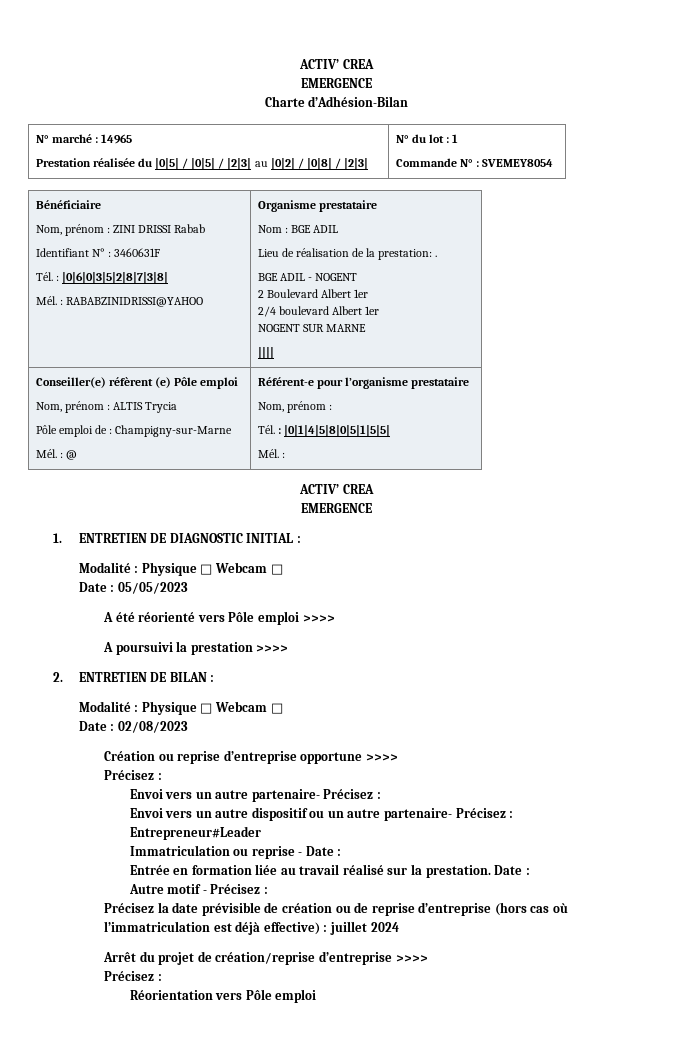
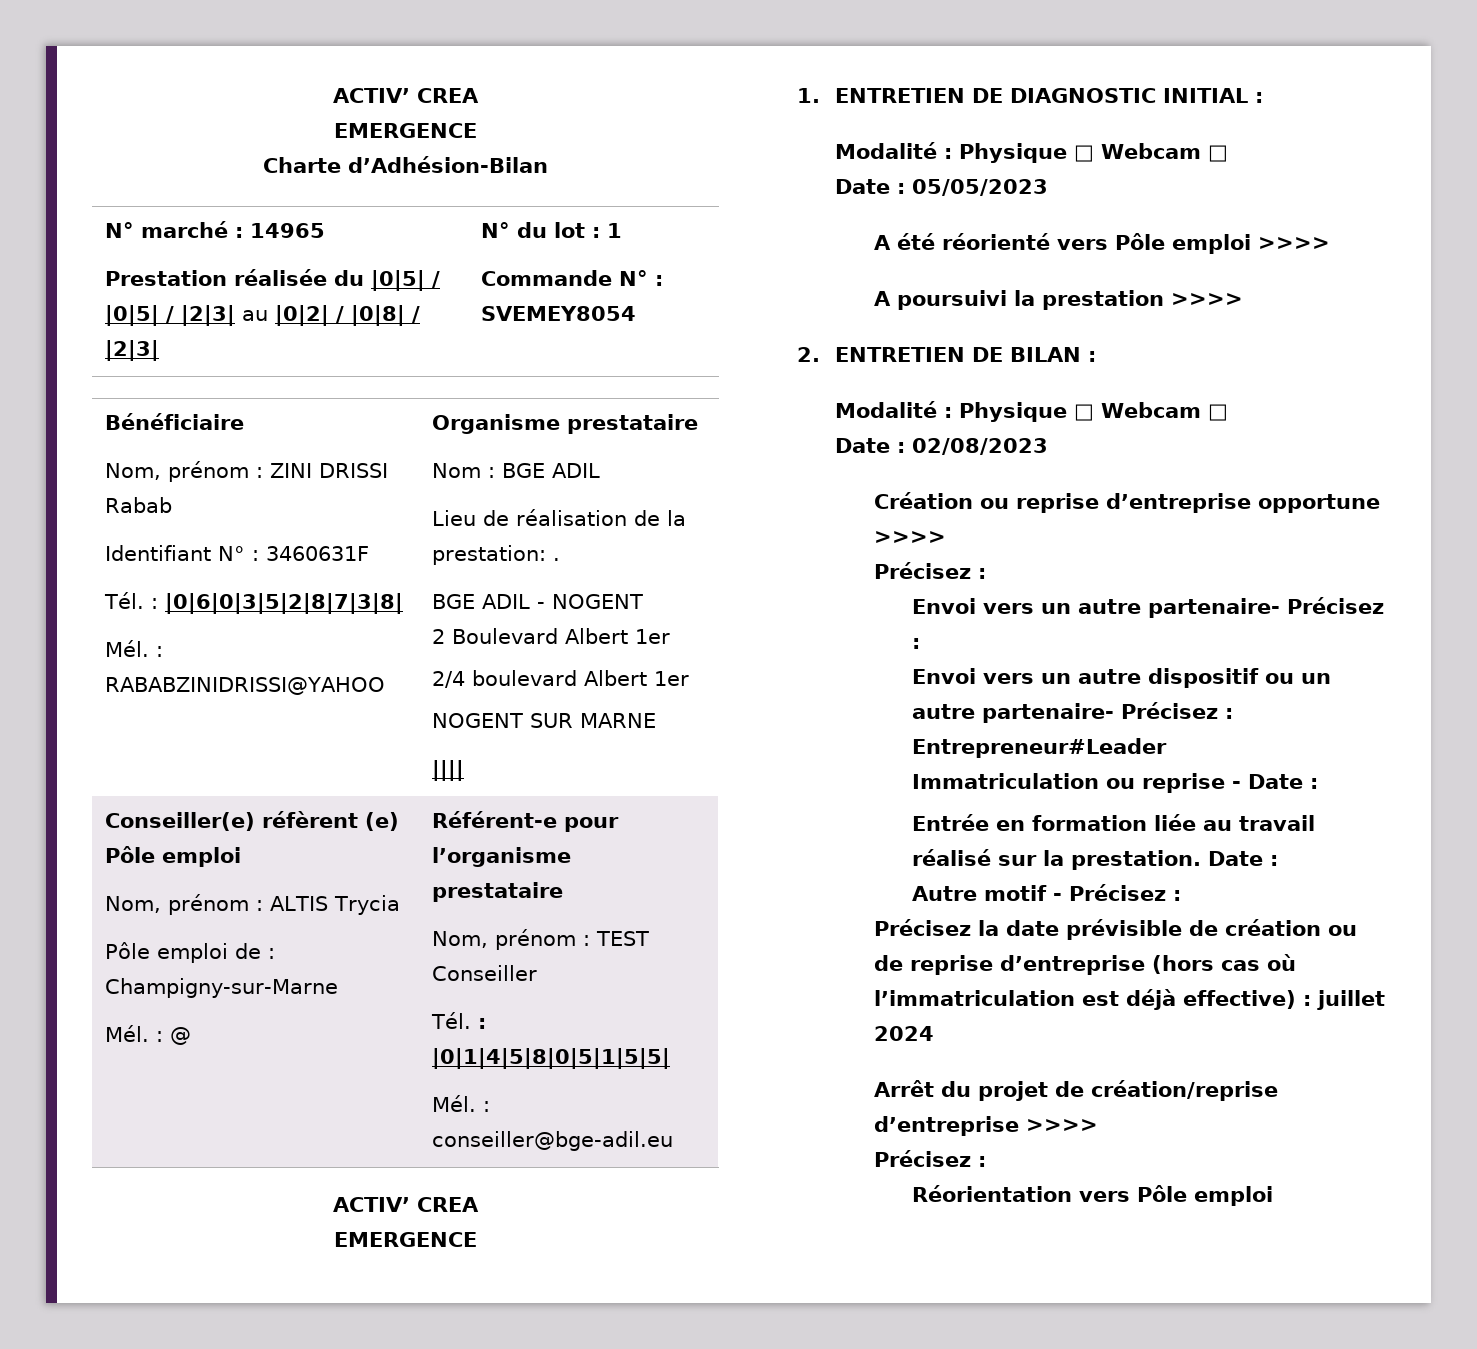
(332, 407) none -> [596,931,650,946] [432,965,538,981] TEST Conseiller
(285, 455) none -> [432,1131,674,1151] conseiller@bge-adil.eu

